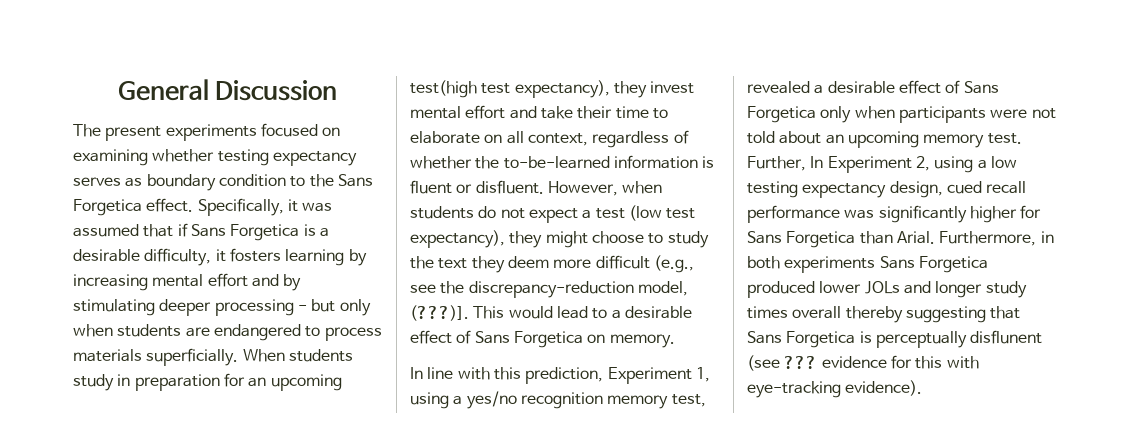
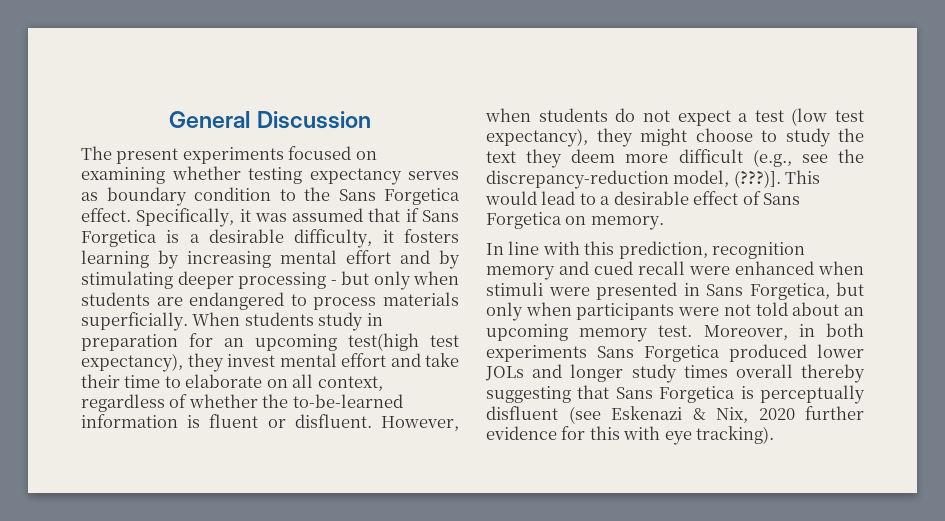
[607,367,710,384] [410,391,706,409] [747,80,999,94] [747,106,816,123] Experiment 1, using a yes/no recognition memory test, revealed a desirable effect of Sans Forgetica -> [712,242,806,259] [486,261,864,280] [486,282,864,300] recognition memory and cued recall were enhanced when stimuli were presented in Sans Forgetica, but
[747,156,1017,173] [747,181,1027,198] [747,205,1042,223] [747,231,1037,248] Further, In Experiment 2, using a low testing expectancy design, cued recall performance was significantly higher for Sans Forgetica than Arial. Furthermore, -> [703,325,788,340] Moreover,
[970,330,1043,344] [747,355,818,371] disflunent (see ??? -> [486,406,864,424] disfluent (see Eskenazi & Nix, 2020 further
[747,380,923,398] eye-tracking evidence). -> [664,426,775,445] eye tracking).

